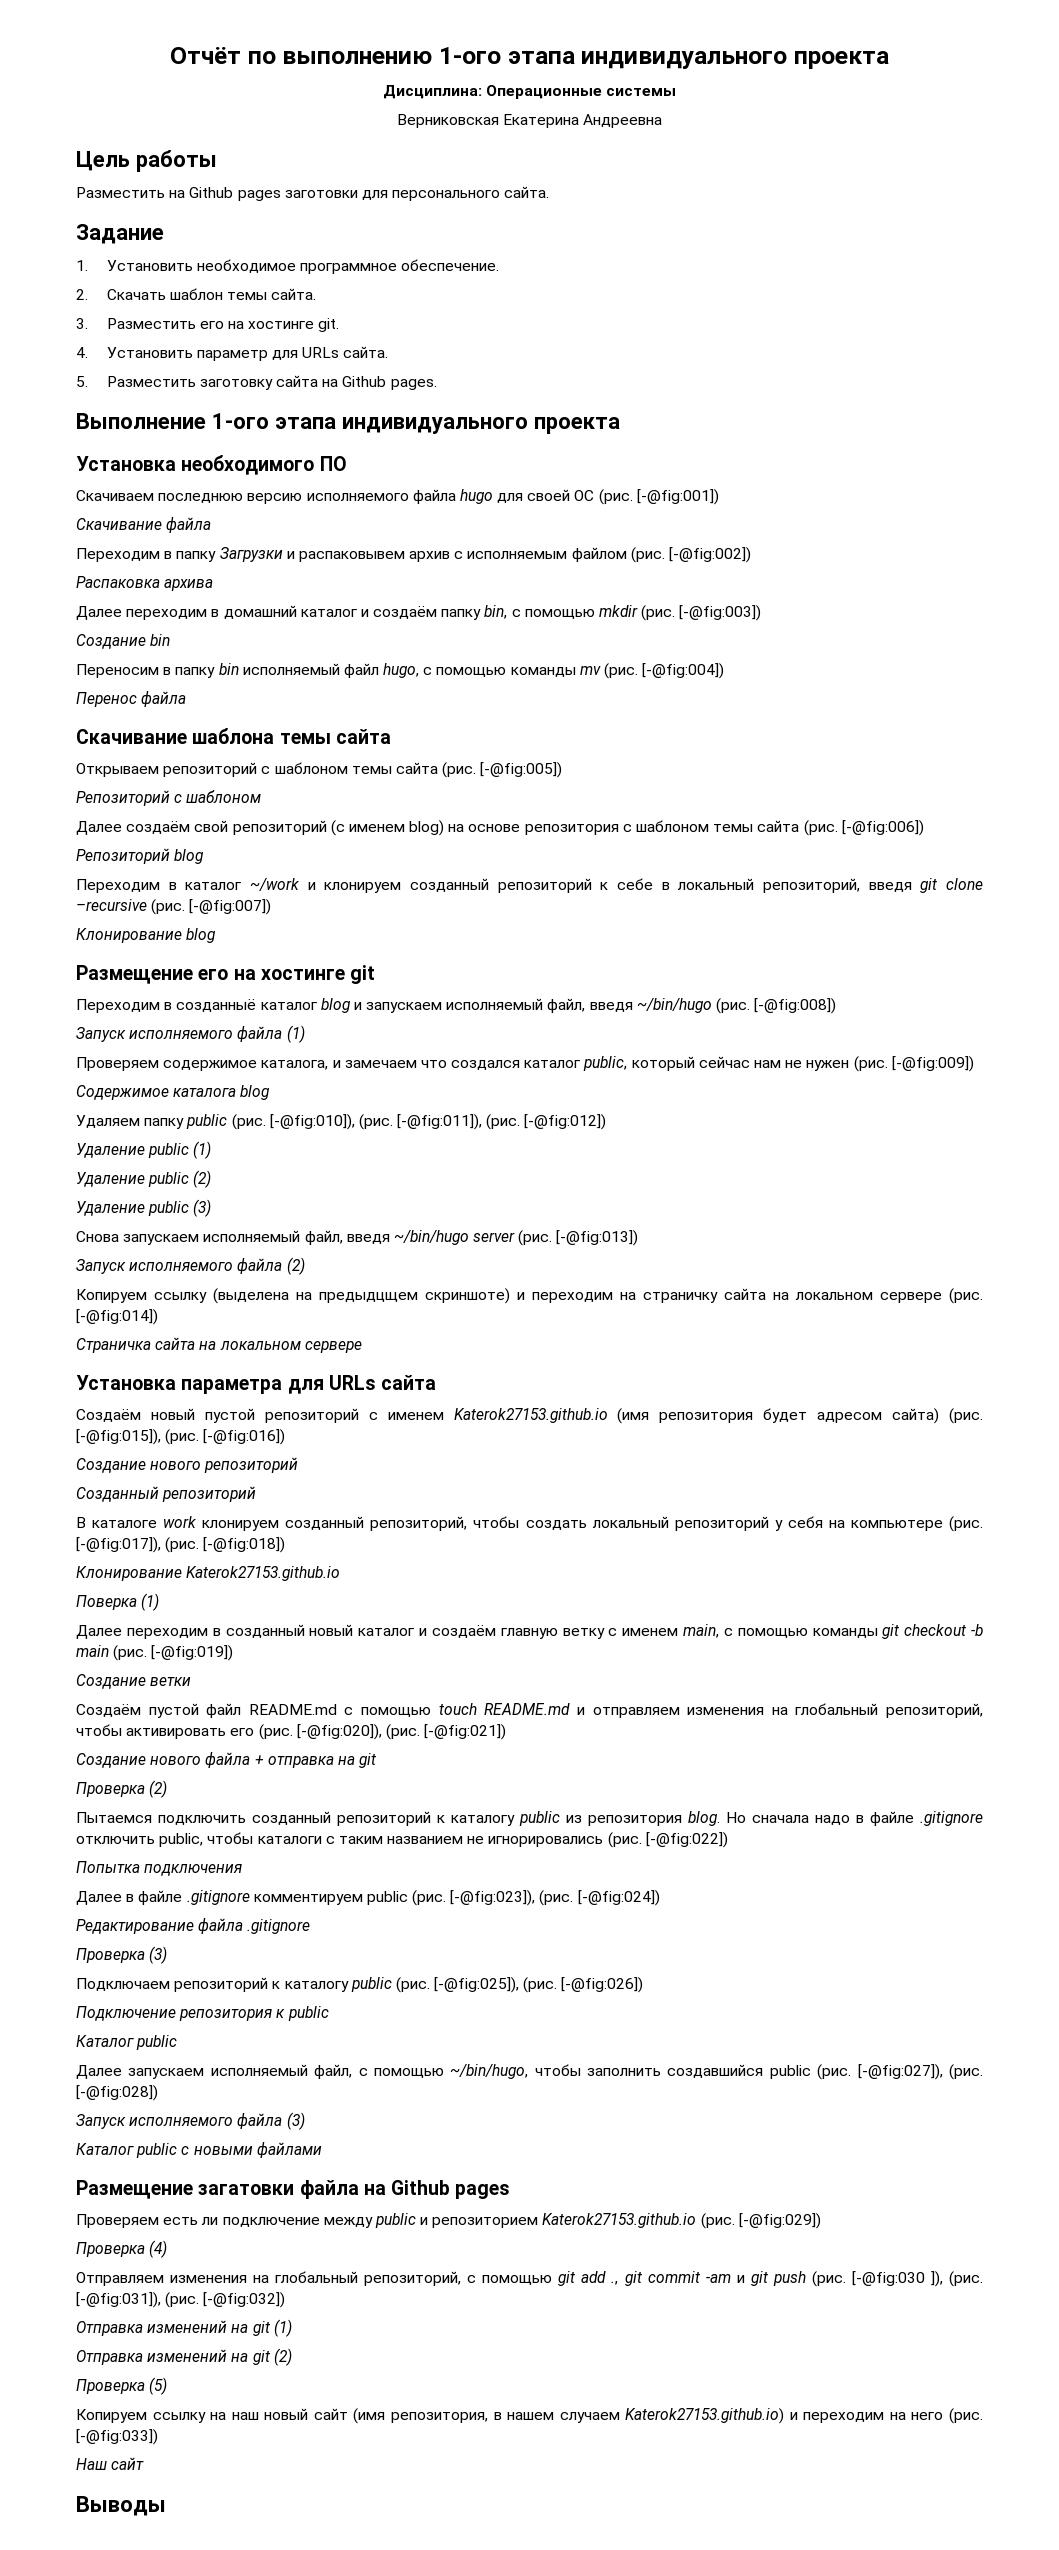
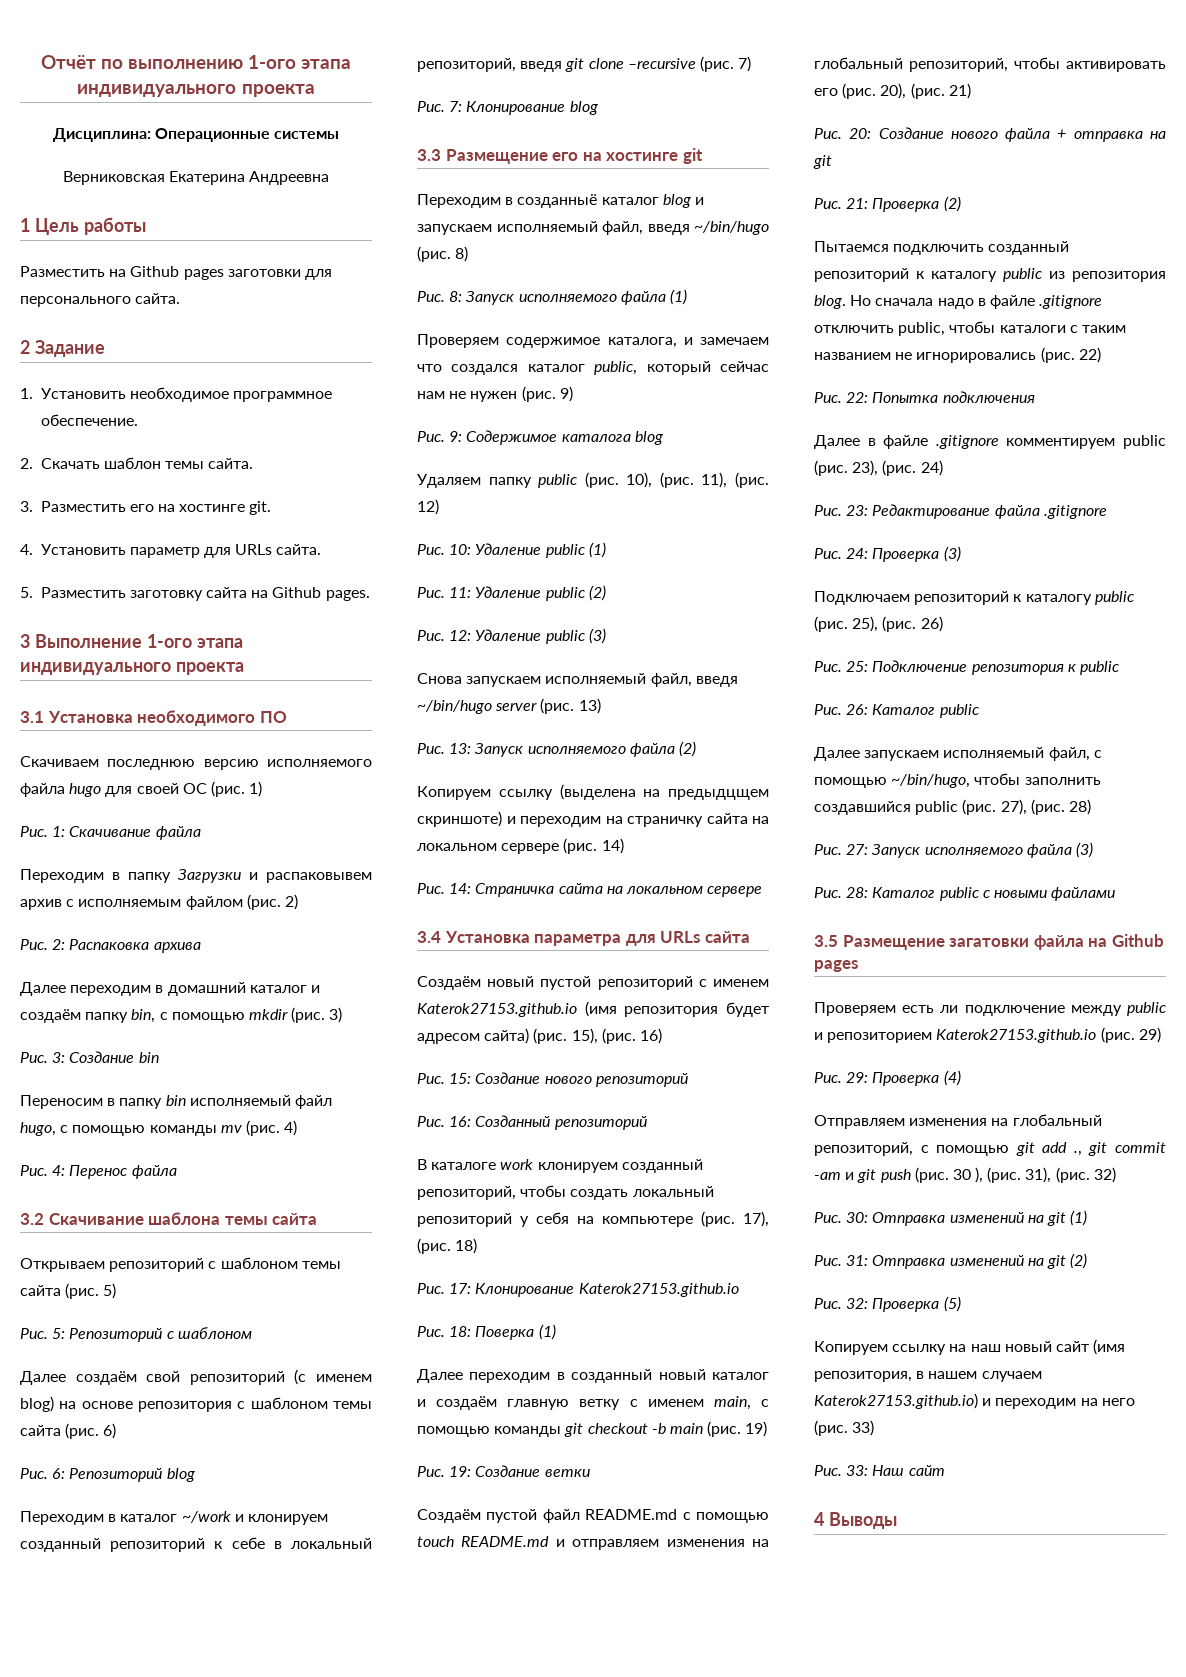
(663, 121) none -> [20,218,30,232] 1
(550, 192) none -> [20,340,30,354] 2
(437, 384) none -> [20,634,30,648] 3
(620, 425) none -> [20,711,44,723] 3.1
[636,489,719,505] [-@fig:001]) // -> [249,781,263,797] [20,826,66,837] 1) // Рис. 1:
[669,547,752,563] [-@fig:002]) // -> [284,894,298,910] [20,939,66,950] 2) // Рис. 2:
[679,605,762,621] [-@fig:003]) // -> [329,1007,343,1023] [20,1052,66,1063] 3) // Рис. 3:
[642,663,725,679] [-@fig:004]) // -> [284,1120,298,1136] [20,1165,66,1176] 4) // Рис. 4:
(187, 699) none -> [20,1213,44,1225] 3.2
[480,762,563,778] [-@fig:005]) // -> [103,1283,117,1299] [20,1328,66,1339] 5) // Рис. 5:
[841,820,924,836] [-@fig:006]) // -> [103,1423,117,1439] [20,1468,66,1479] 6) // Рис. 6:
[189,899,272,915] [-@fig:007]) // -> [738,56,752,72] [417,101,463,112] 7) // Рис. 7:
(217, 935) none -> [417,149,441,161] 3.3
[754,998,837,1014] [-@fig:008]) // -> [455,246,469,262] [417,291,463,302] 8) // Рис. 8:
[891,1056,974,1072] [-@fig:009]) // -> [559,386,573,402] [417,431,463,442] 9) // Рис. 9:
[269,1114,607,1130] [-@fig:010]), (рис. [-@fig:011]), (рис. [-@fig:012]) // -> [626,472,769,488] [417,499,439,515] [417,544,472,555] 10), (рис. 11), (рис. 12) // Рис. 10:
(212, 1150) none -> [417,587,472,598] Рис. 11:
(212, 1179) none -> [417,630,472,641] Рис. 12:
[556,1230,639,1246] [-@fig:013]) // -> [578,698,601,714] [417,743,472,754] 13) // Рис. 13:
[76,1309,158,1325] [-@fig:014]) // -> [601,838,624,854] [417,883,472,894] 14) // Рис. 14:
(362, 1347) none -> [417,931,441,943] 3.4
[76,1429,286,1445] [-@fig:015]), (рис. [-@fig:016]) // -> [571,1028,662,1044] [417,1073,472,1084] 15), (рис. 16) // Рис. 15:
(299, 1465) none -> [417,1116,472,1127] Рис. 16:
[76,1537,286,1553] [-@fig:017]), (рис. [-@fig:018]) // -> [743,1211,769,1227] [417,1238,478,1254] [417,1283,472,1294] 17), (рис. 18) // Рис. 17:
(341, 1573) none -> [417,1326,472,1337] Рис. 18:
[151,1645,234,1661] [-@fig:019]) // -> [745,1421,768,1437] [417,1466,472,1477] 19) // Рис. 19:
[296,1724,507,1740] [-@fig:020]), (рис. [-@fig:021]) // -> [880,83,971,99] [814,128,872,139] 20), (рис. 21) // Рис. 20:
(377, 1760) none -> [814,198,869,209] Рис. 21:
[645,1832,728,1848] [-@fig:022]) // -> [1078,347,1101,363] [814,392,869,403] 22) // Рис. 22:
[450,1890,660,1906] [-@fig:023]), (рис. [-@fig:024]) // -> [852,460,943,476] [814,505,869,516] 23), (рис. 24) // Рис. 23:
(311, 1926) none -> [814,548,869,559] Рис. 24:
[434,1977,644,1993] [-@fig:025]), (рис. [-@fig:026]) // -> [852,616,943,632] [814,661,869,672] 25), (рис. 26) // Рис. 25:
(329, 2013) none -> [814,704,869,715] Рис. 26:
[857,2064,983,2080] [76,2085,158,2101] [-@fig:027]), (рис. [-@fig:028]) // -> [1000,799,1091,815] [814,844,869,855] 27), (рис. 28) // Рис. 27:
(305, 2121) none -> [814,887,869,898] Рис. 28:
(322, 2150) none -> [814,935,838,947] 3.5
[738,2213,821,2229] [-@fig:029]) // -> [1138,1027,1161,1043] [814,1072,869,1083] 29) // Рис. 29:
[851,2271,984,2287] [76,2292,286,2308] [-@fig:030 ]), (рис. [-@fig:031]), (рис. [-@fig:032]) // -> [952,1167,1116,1183] [814,1212,869,1223] 30 ), (рис. 31), (рис. 32) // Рис. 30:
(292, 2328) none -> [814,1255,869,1266] Рис. 31:
(292, 2357) none -> [814,1298,869,1309] Рис. 32:
[76,2429,158,2445] [-@fig:033]) // -> [852,1420,875,1436] [814,1465,869,1476] 33) // Рис. 33:
(145, 2463) none -> [814,1512,824,1526] 4

